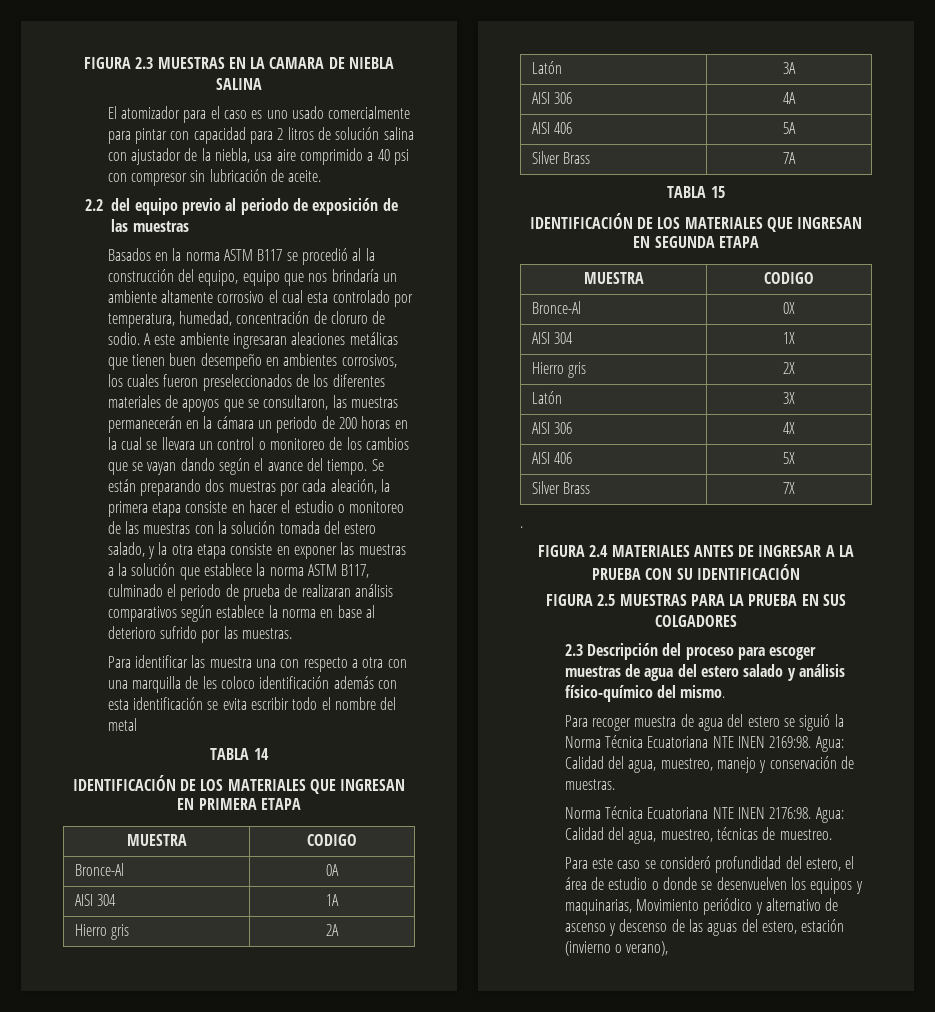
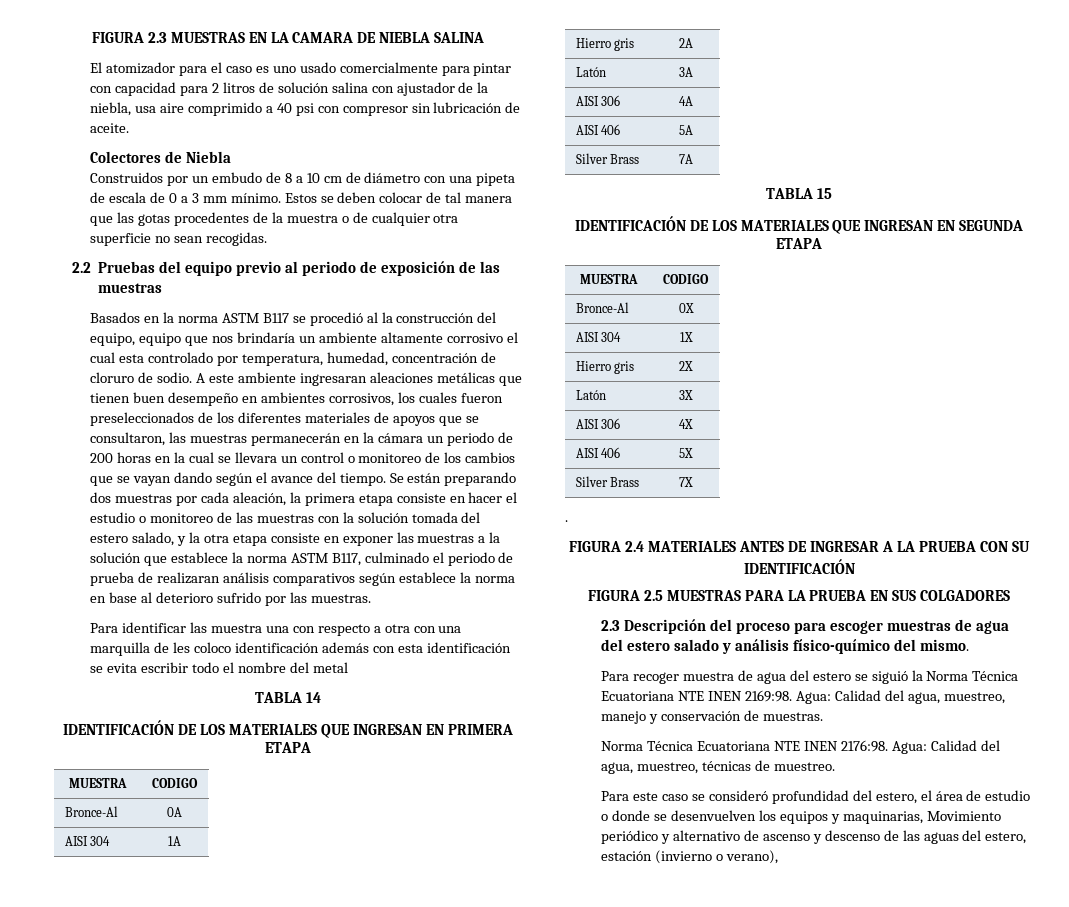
(322, 176) none -> [90,151,232,163] [90,172,516,186] [90,192,513,203] [90,212,459,226] [90,232,268,246] // Colectores de Niebla // Construidos por un embudo de 8 a 10 cm de diámetro con una pipeta de escala de 0 a 3 mm mínimo. Estos se deben colocar de tal manera que las gotas procedentes de la muestra o de cualquier otra superficie no sean recogidas.
(104, 205) none -> [98,261,156,273] Pruebas

